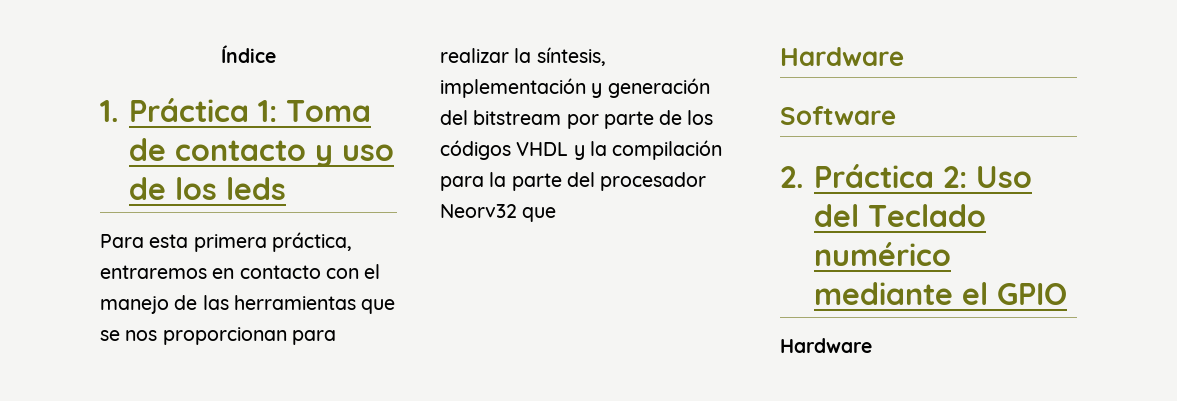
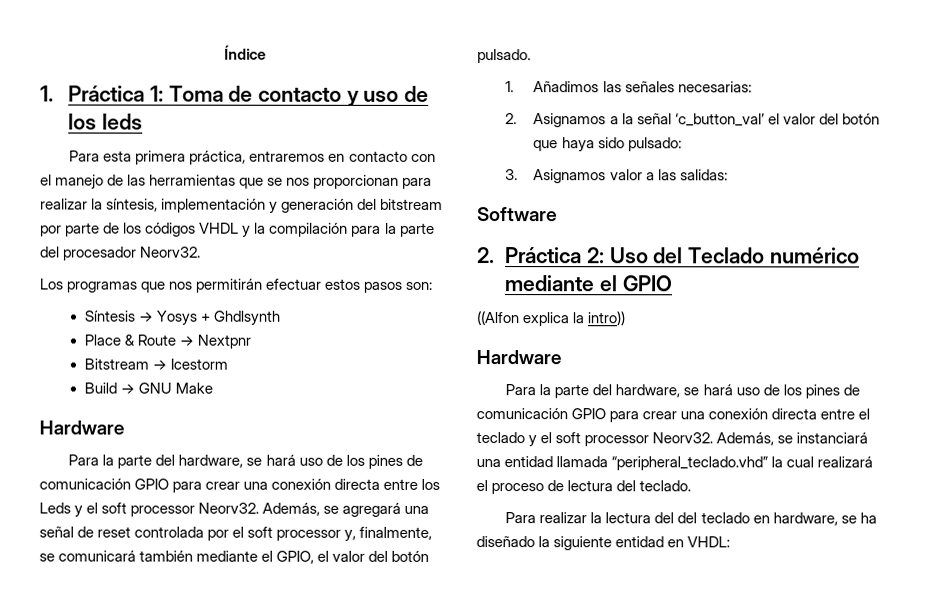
[440,204,557,222] [780,47,904,66] Neorv32 que // Hardware -> [140,246,202,258] [40,278,434,293] [83,310,280,326] [83,334,251,349] [83,358,228,370] [83,382,213,394] [39,420,125,435] [68,454,423,469] [39,478,441,493] [39,502,430,518] [39,526,433,542] [39,550,430,564] [477,49,531,64] [505,81,752,93] [505,113,880,128] [533,137,682,153] [505,169,728,184] Neorv32. // Los programas que nos permitirán efectuar estos pasos son: // Síntesis → Yosys + Ghdlsynth // Place & Route → Nextpnr // Bitstream → Icestorm // Build → GNU Make // Hardware // Para la parte del hardware, se hará uso de los pines de comunicación GPIO para crear una conexión directa entre los Leds y el soft processor Neorv32. Además, se agregará una señal de reset controlada por el soft processor y, finalmente, se comunicará también mediante el GPIO, el valor del botón pulsado. // 1. Añadimos las señales necesarias: // 2. Asignamos a la señal ‘c_button_val’ el valor del botón que haya sido pulsado: // 3. Asignamos valor a las salidas:
[780,338,872,353] Hardware -> [476,311,626,327] [476,350,562,365] [505,384,860,399] [476,408,871,423] [476,432,869,448] [476,456,874,471] [476,480,692,495] [505,512,877,526] [476,536,731,551] ((Alfon explica la intro)) // Hardware // Para la parte del hardware, se hará uso de los pines de comunicación GPIO para crear una conexión directa entre el teclado y el soft processor Neorv32. Además, se instanciará una entidad llamada “peripheral_teclado.vhd” la cual realizará el proceso de lectura del teclado. // Para realizar la lectura del del teclado en hardware, se ha diseñado la siguiente entidad en VHDL:

